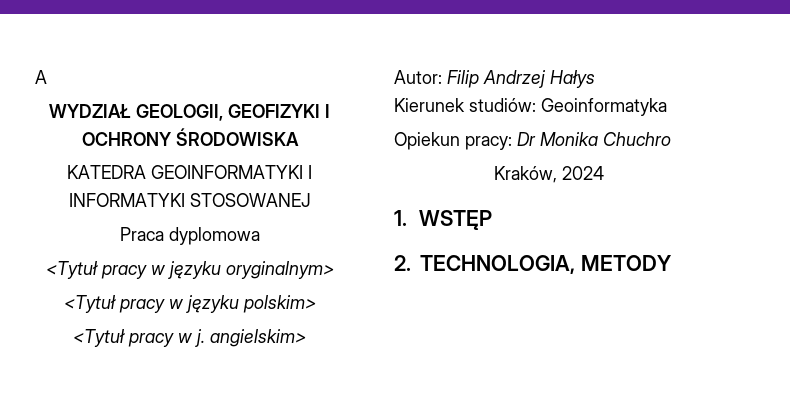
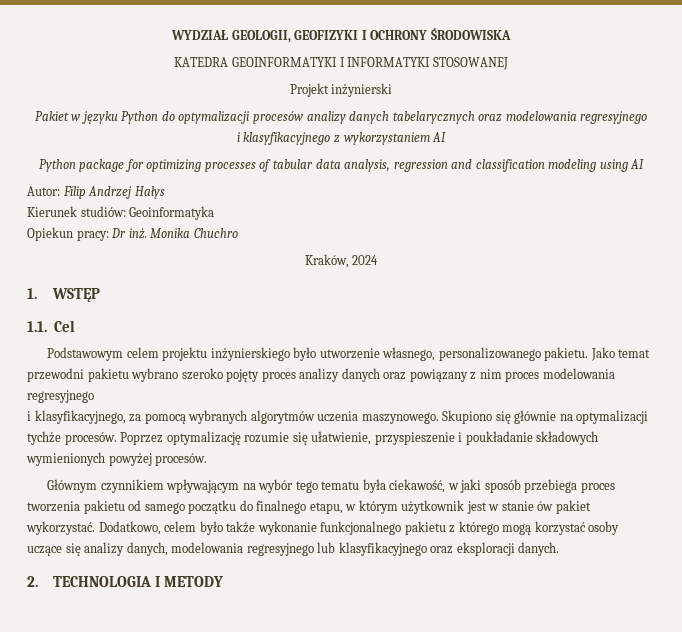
[35,70,47,84] A // -> (171, 35) none
[119,227,260,245] [45,261,334,279] [63,295,316,313] [73,329,306,347] Praca dyplomowa // <Tytuł pracy w języku oryginalnym> // <Tytuł pracy w języku polskim> // <Tytuł pracy w j. angielskim> -> [289,83,393,97] [34,111,648,124] [236,132,447,145] [38,159,645,172] Projekt inżynierski // Pakiet w języku Python do optymalizacji procesów analizy danych tabelarycznych oraz modelowania regresyjnego // i klasyfikacyjnego z wykorzystaniem AI // Python package for optimizing processes of tabular data analysis, regression and classification modeling using AI
(536, 139) none -> [128,228,147,239] inż.
[394,255,575,274] 2. TECHNOLOGIA, -> [27,320,75,332] [47,347,651,361] [27,368,615,382] [27,390,94,403] [27,410,649,424] [27,431,599,445] [26,452,208,466] [47,479,615,493] [27,500,591,514] [26,521,620,535] [27,542,560,556] [27,576,160,587] 1.1. Cel // Podstawowym celem projektu inżynierskiego było utworzenie własnego, personalizowanego pakietu. Jako temat przewodni pakietu wybrano szeroko pojęty proces analizy danych oraz powiązany z nim proces modelowania regresyjnego // i klasyfikacyjnego, za pomocą wybranych algorytmów uczenia maszynowego. Skupiono się głównie na optymalizacji tychże procesów. Poprzez optymalizację rozumie się ułatwienie, przyspieszenie i poukładanie składowych wymienionych powyżej procesów. // Głównym czynnikiem wpływającym na wybór tego tematu była ciekawość, w jaki sposób przebiega proces tworzenia pakietu od samego początku do finalnego etapu, w którym użytkownik jest w stanie ów pakiet wykorzystać. Dodatkowo, celem było także wykonanie funkcjonalnego pakietu z którego mogą korzystać osoby uczące się analizy danych, modelowania regresyjnego lub klasyfikacyjnego oraz eksploracji danych. // 2. TECHNOLOGIA I

